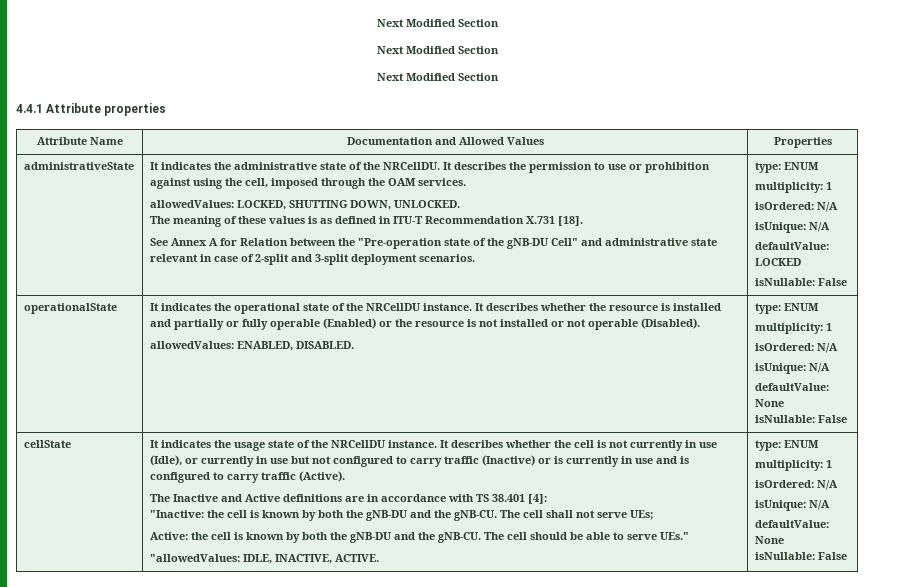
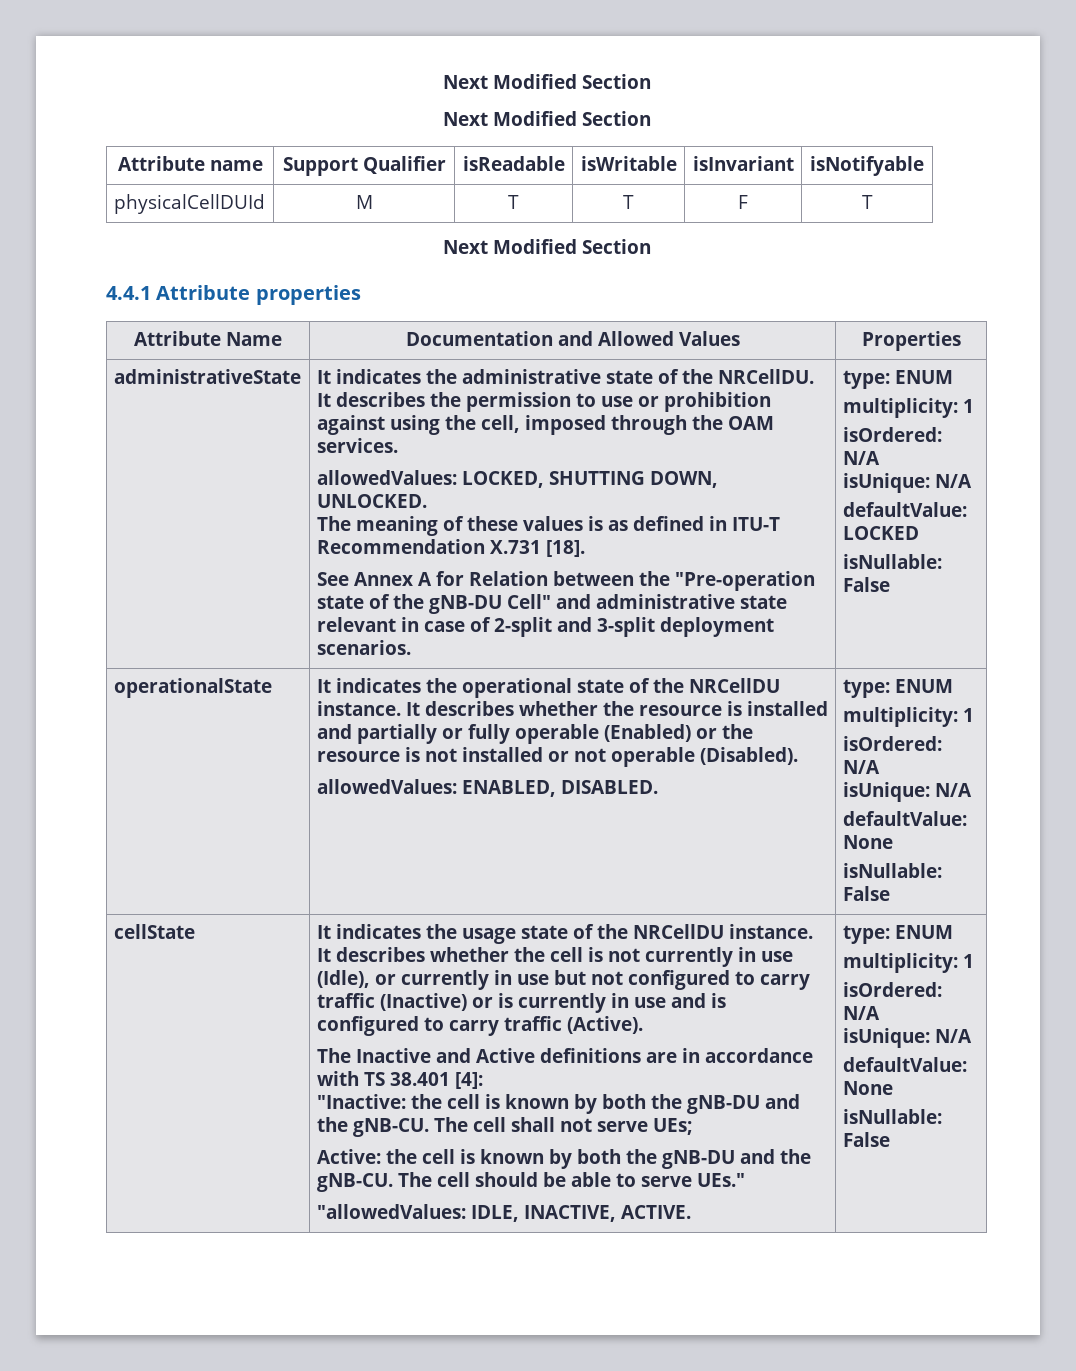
[376,19,499,27] [376,46,499,54] Next Modified Section // Next Modified Section -> [442,74,651,89] [442,111,651,126] [117,156,263,171] [282,156,446,176] [462,156,565,171] [580,156,677,171] [692,156,794,171] [810,156,924,176] [113,194,265,214] [355,195,373,209] [508,195,519,209] [623,195,634,209] [738,195,748,209] [861,195,873,209] Next Modified Section // Next Modified Section // Attribute name | Support Qualifier | isReadable | isWritable | isInvariant | isNotifyable // physicalCellDUId | M | T | T | F | T

